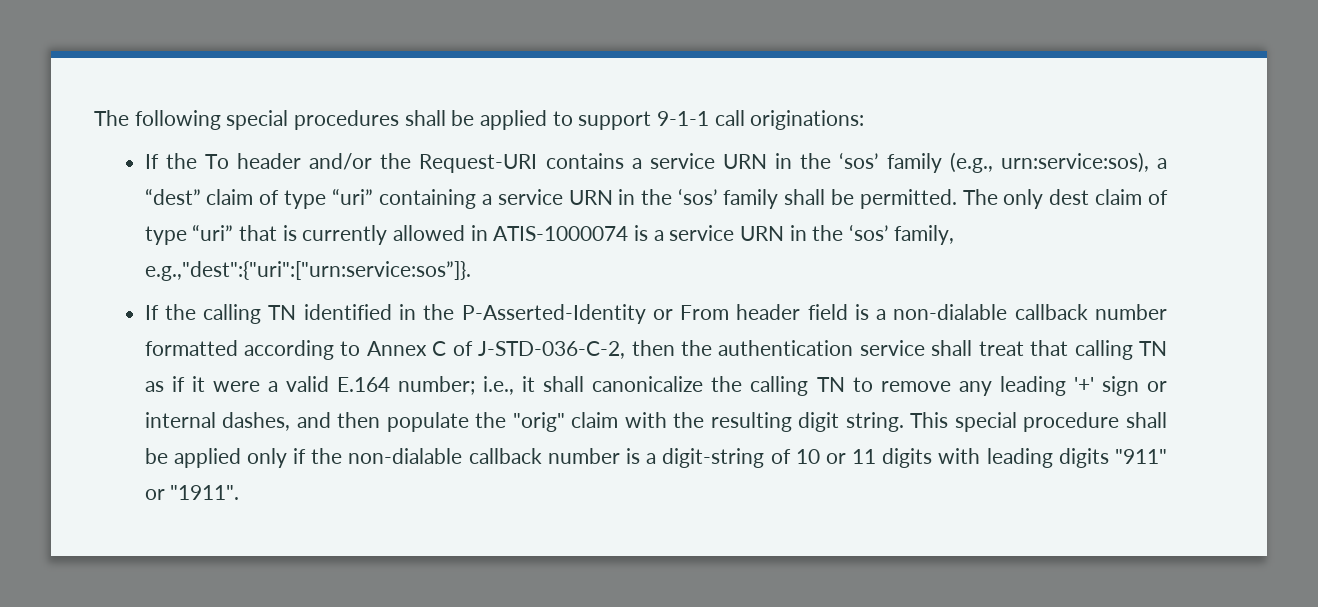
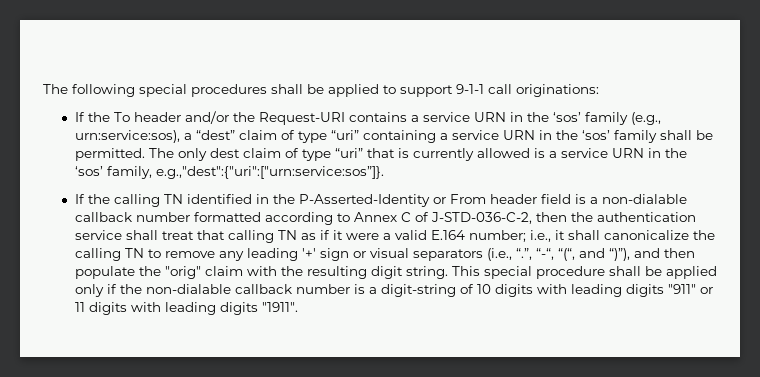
[470,225,629,241] in ATIS-1000074 -> (530, 153) none
[144,412,291,431] internal dashes, -> [369,248,630,261] visual separators (i.e., “.”, “-“, “(“, and “)”),
(820, 456) none -> [494,284,696,297] digits with leading digits "911"
[1115,449,1168,464] [144,489,165,500] "911" or -> (258, 308) none

